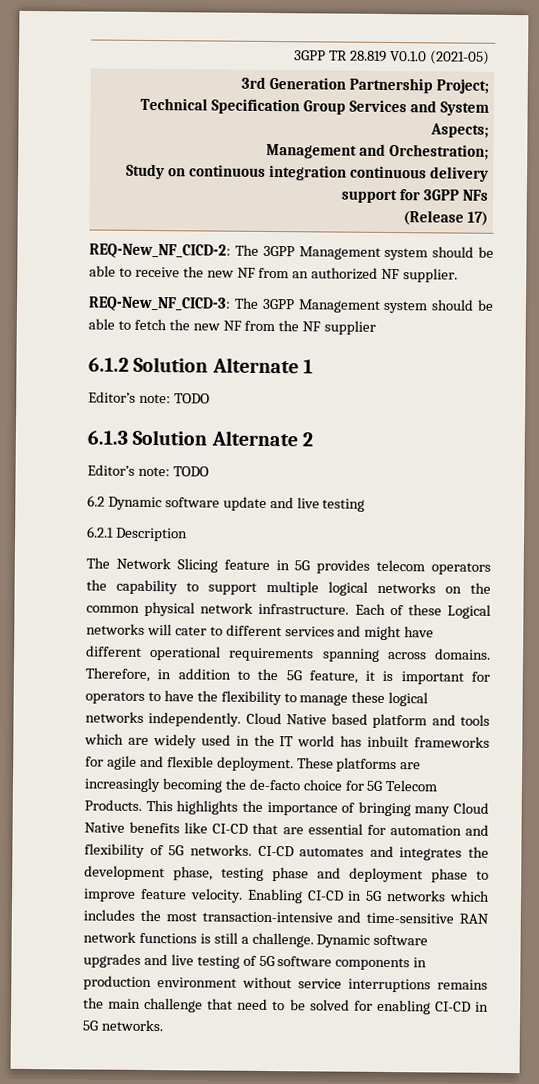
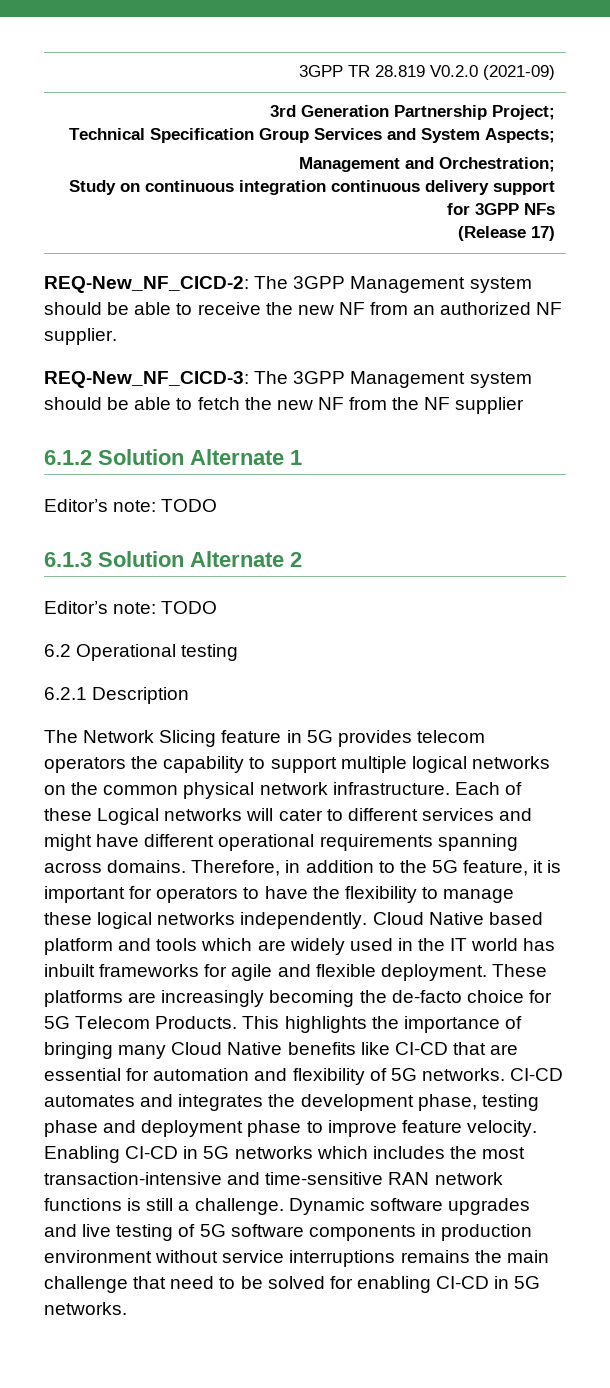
[389,50,490,65] V0.1.0 (2021-05) -> [430,65,556,80] V0.2.0 (2021-09)
[107,496,320,511] Dynamic software update and live -> [76,644,177,661] Operational

